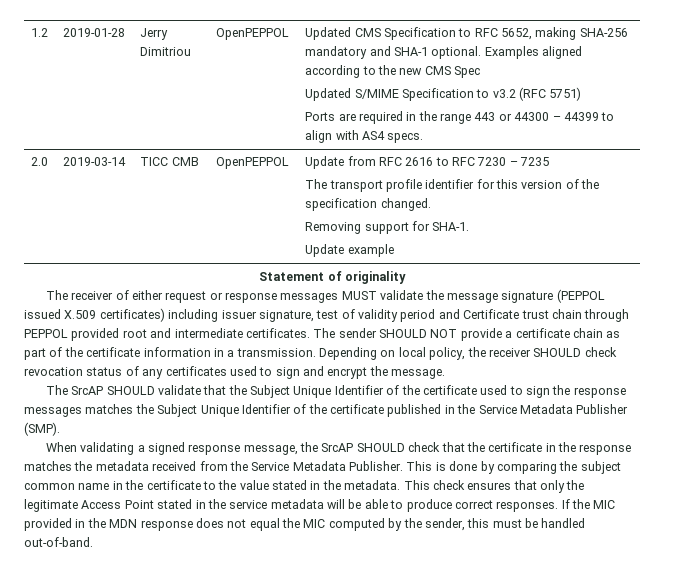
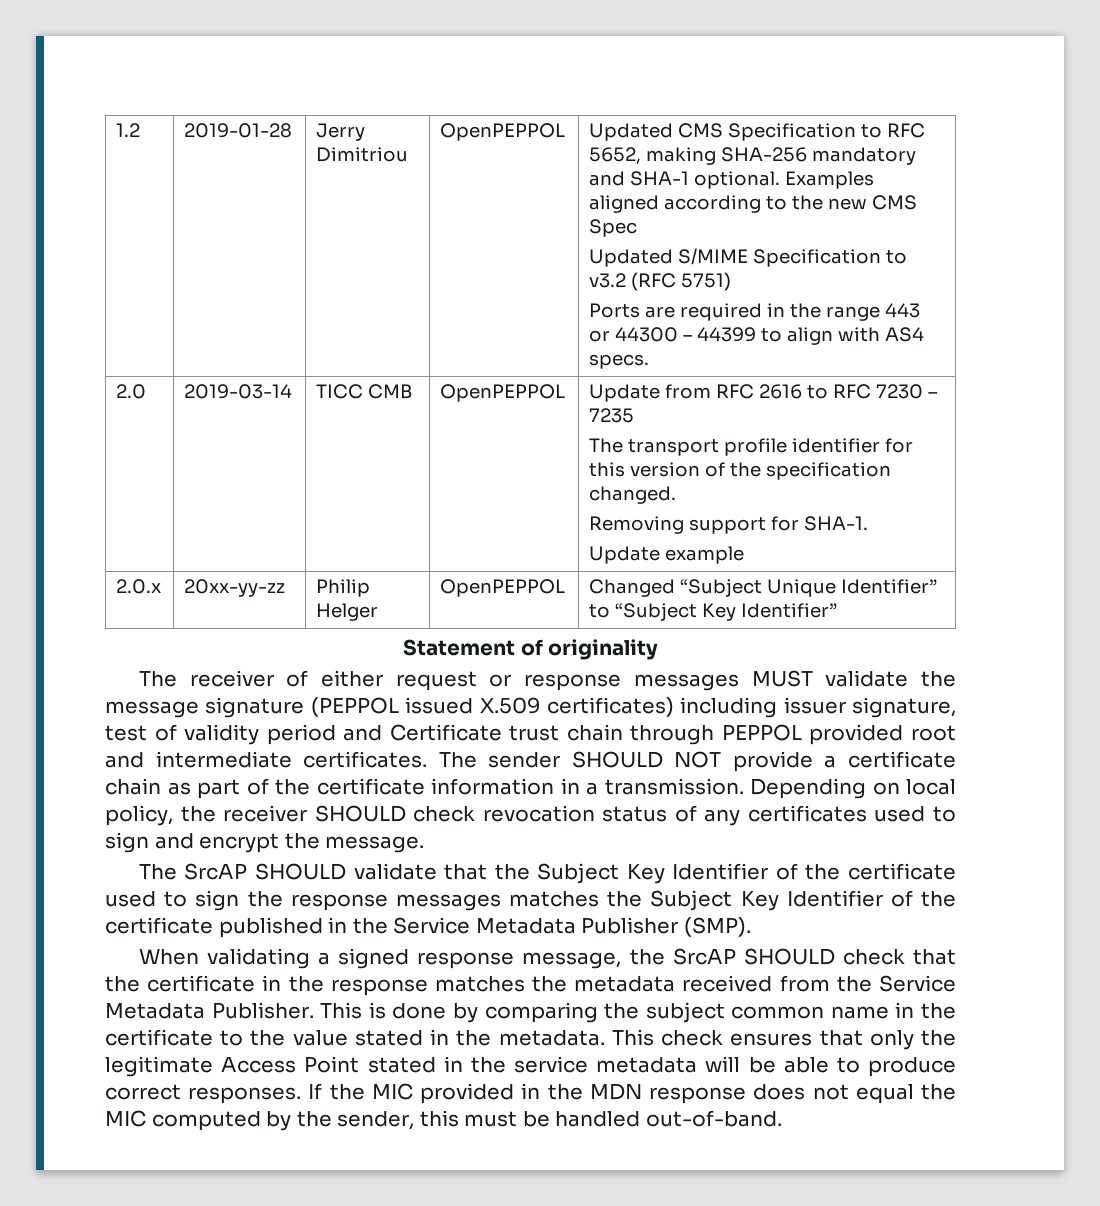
(394, 250) none -> [116,579,162,594] [184,579,286,597] [316,579,371,597] [316,603,379,621] [440,579,566,597] [589,579,938,597] [589,603,838,621] // 2.0.x | 20xx-yy-zz | Philip Helger | OpenPEPPOL | Changed “Subject Unique Identifier” to “Subject Key Identifier”
[293,386,332,398] Unique -> [626,864,665,884] Key
[200,405,239,417] Unique -> [740,891,779,911] Key

